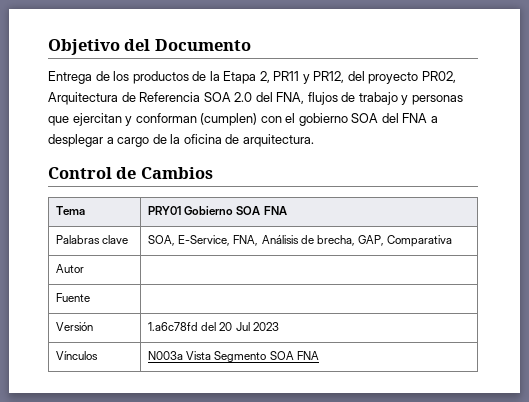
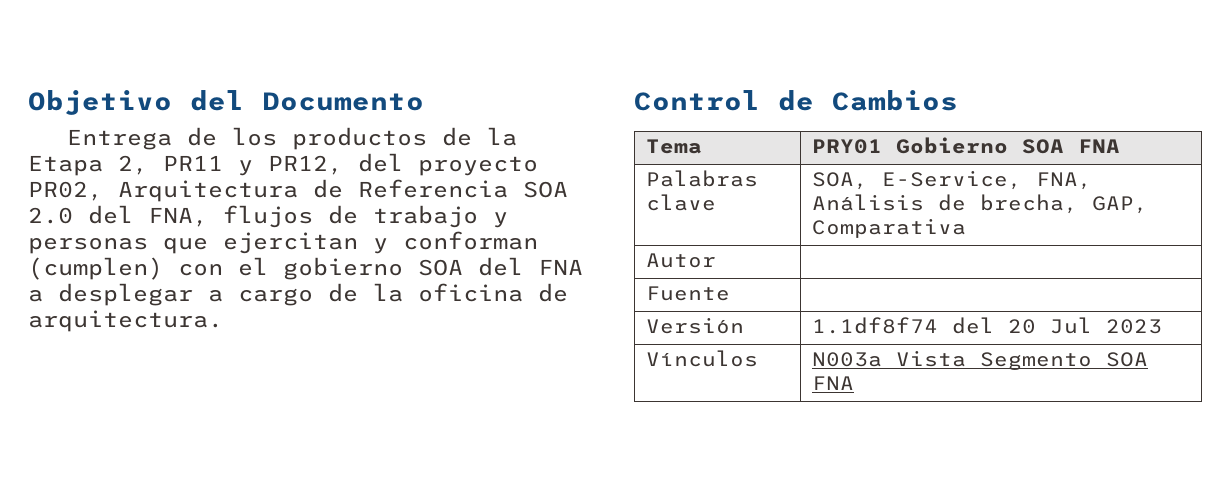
[148,322,199,331] 1.a6c78fd -> [812,317,939,334] 1.1df8f74

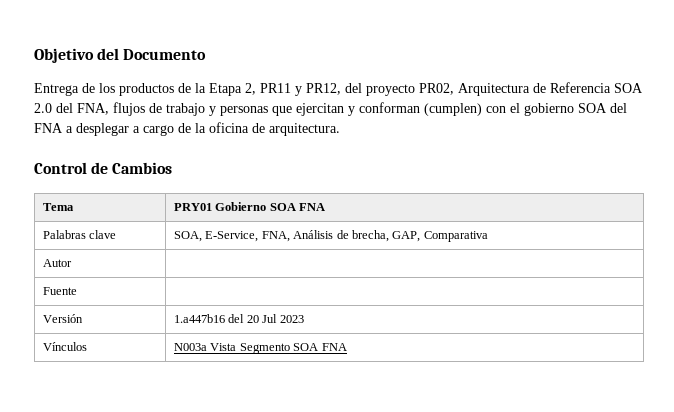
[812,317,939,334] 1.1df8f74 -> [174,314,226,323] 1.a447b16

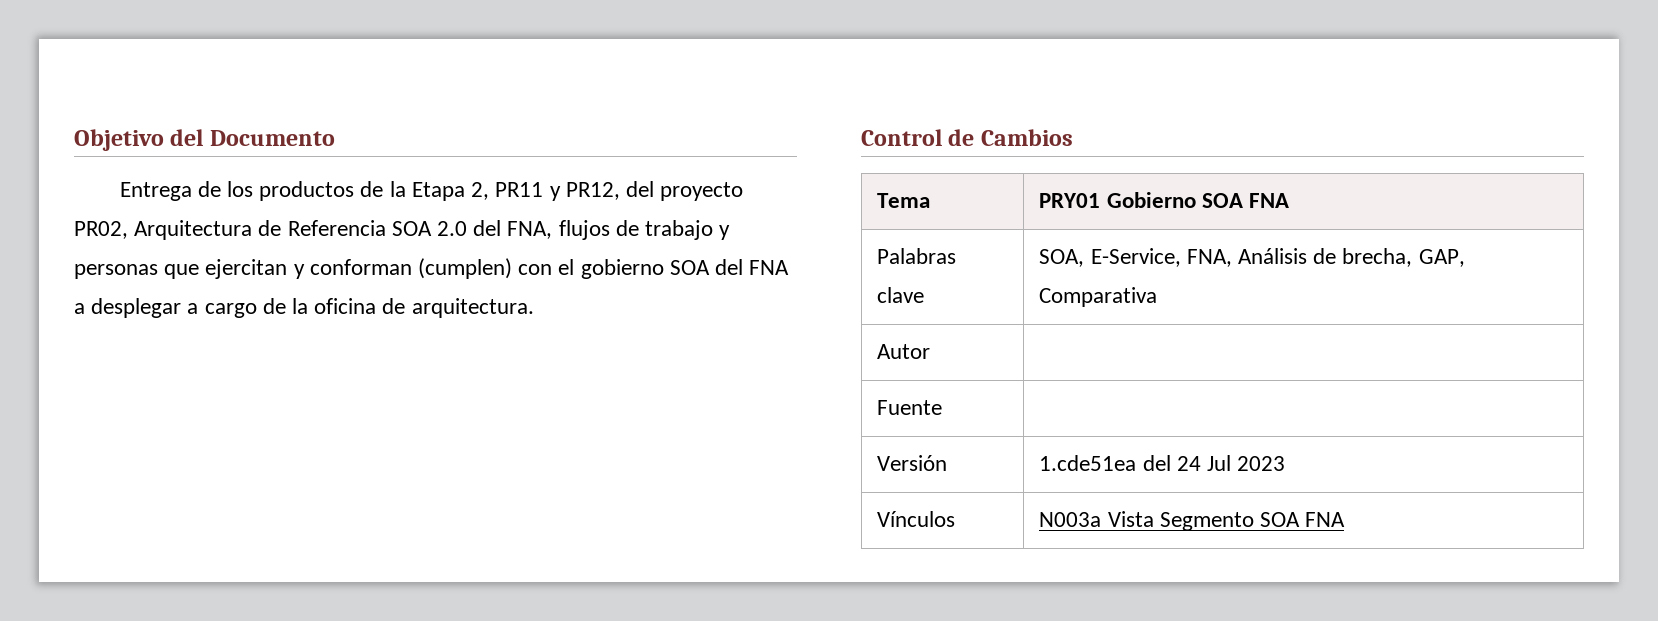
[174,314,259,323] 1.a447b16 del 20 -> [1039,455,1201,471] 1.cde51ea del 24

